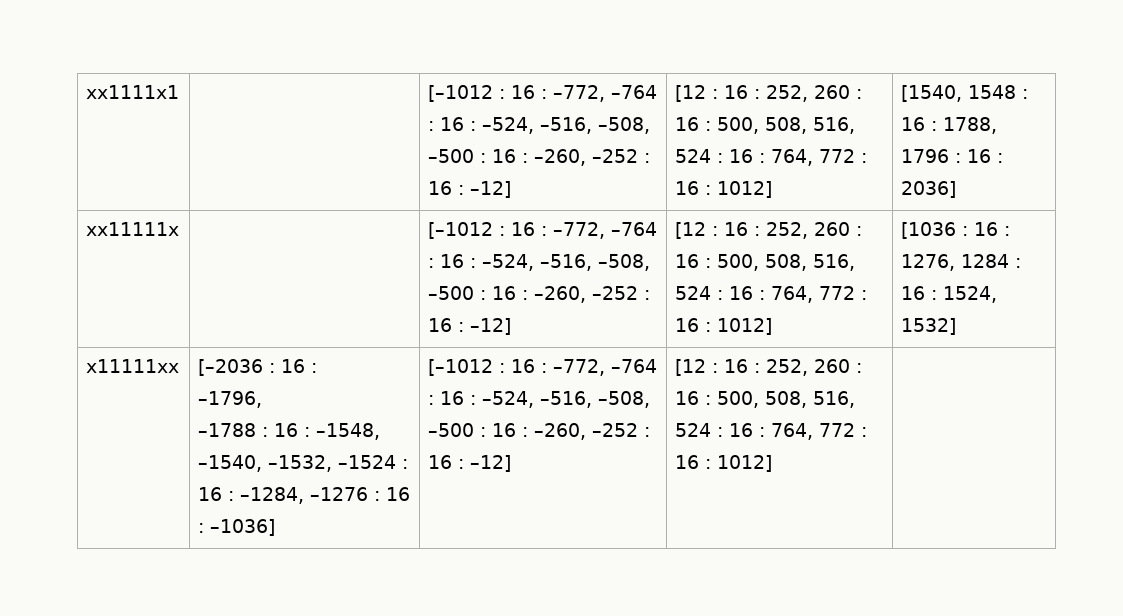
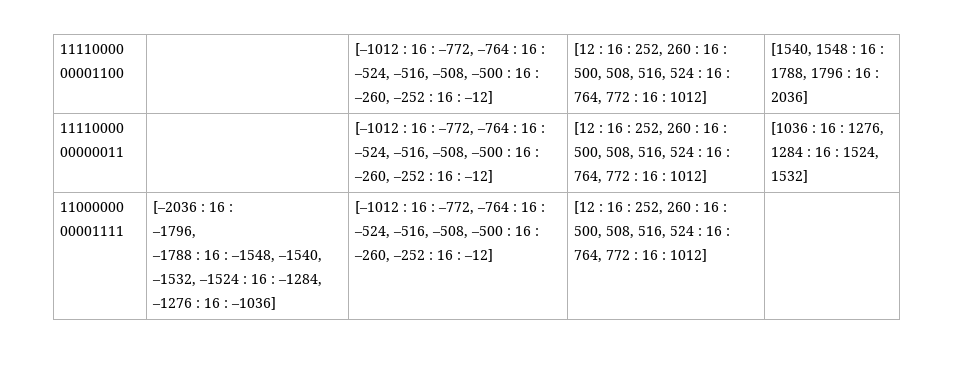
[86,85,180,99] xx1111x1 -> [59,44,124,54] [59,68,124,78] 11110000 00001100
[86,222,180,236] xx11111x -> [59,123,124,133] [59,147,124,157] 11110000 00000011
[86,359,180,373] x11111xx -> [59,202,124,212] [59,226,124,236] 11000000 00001111

